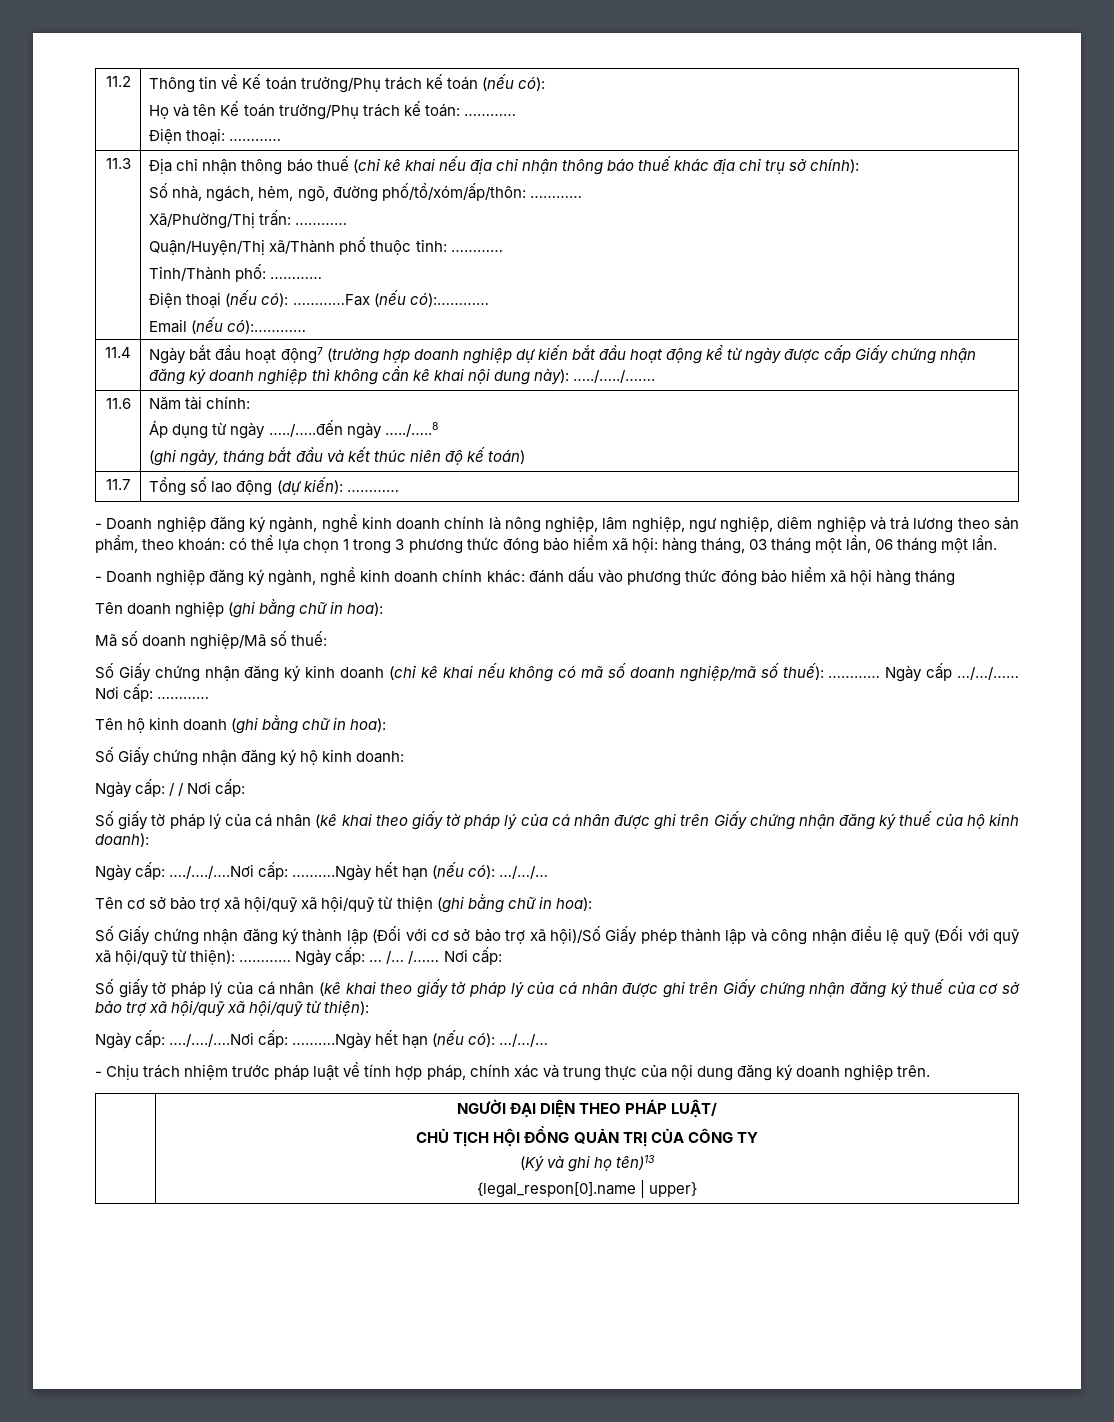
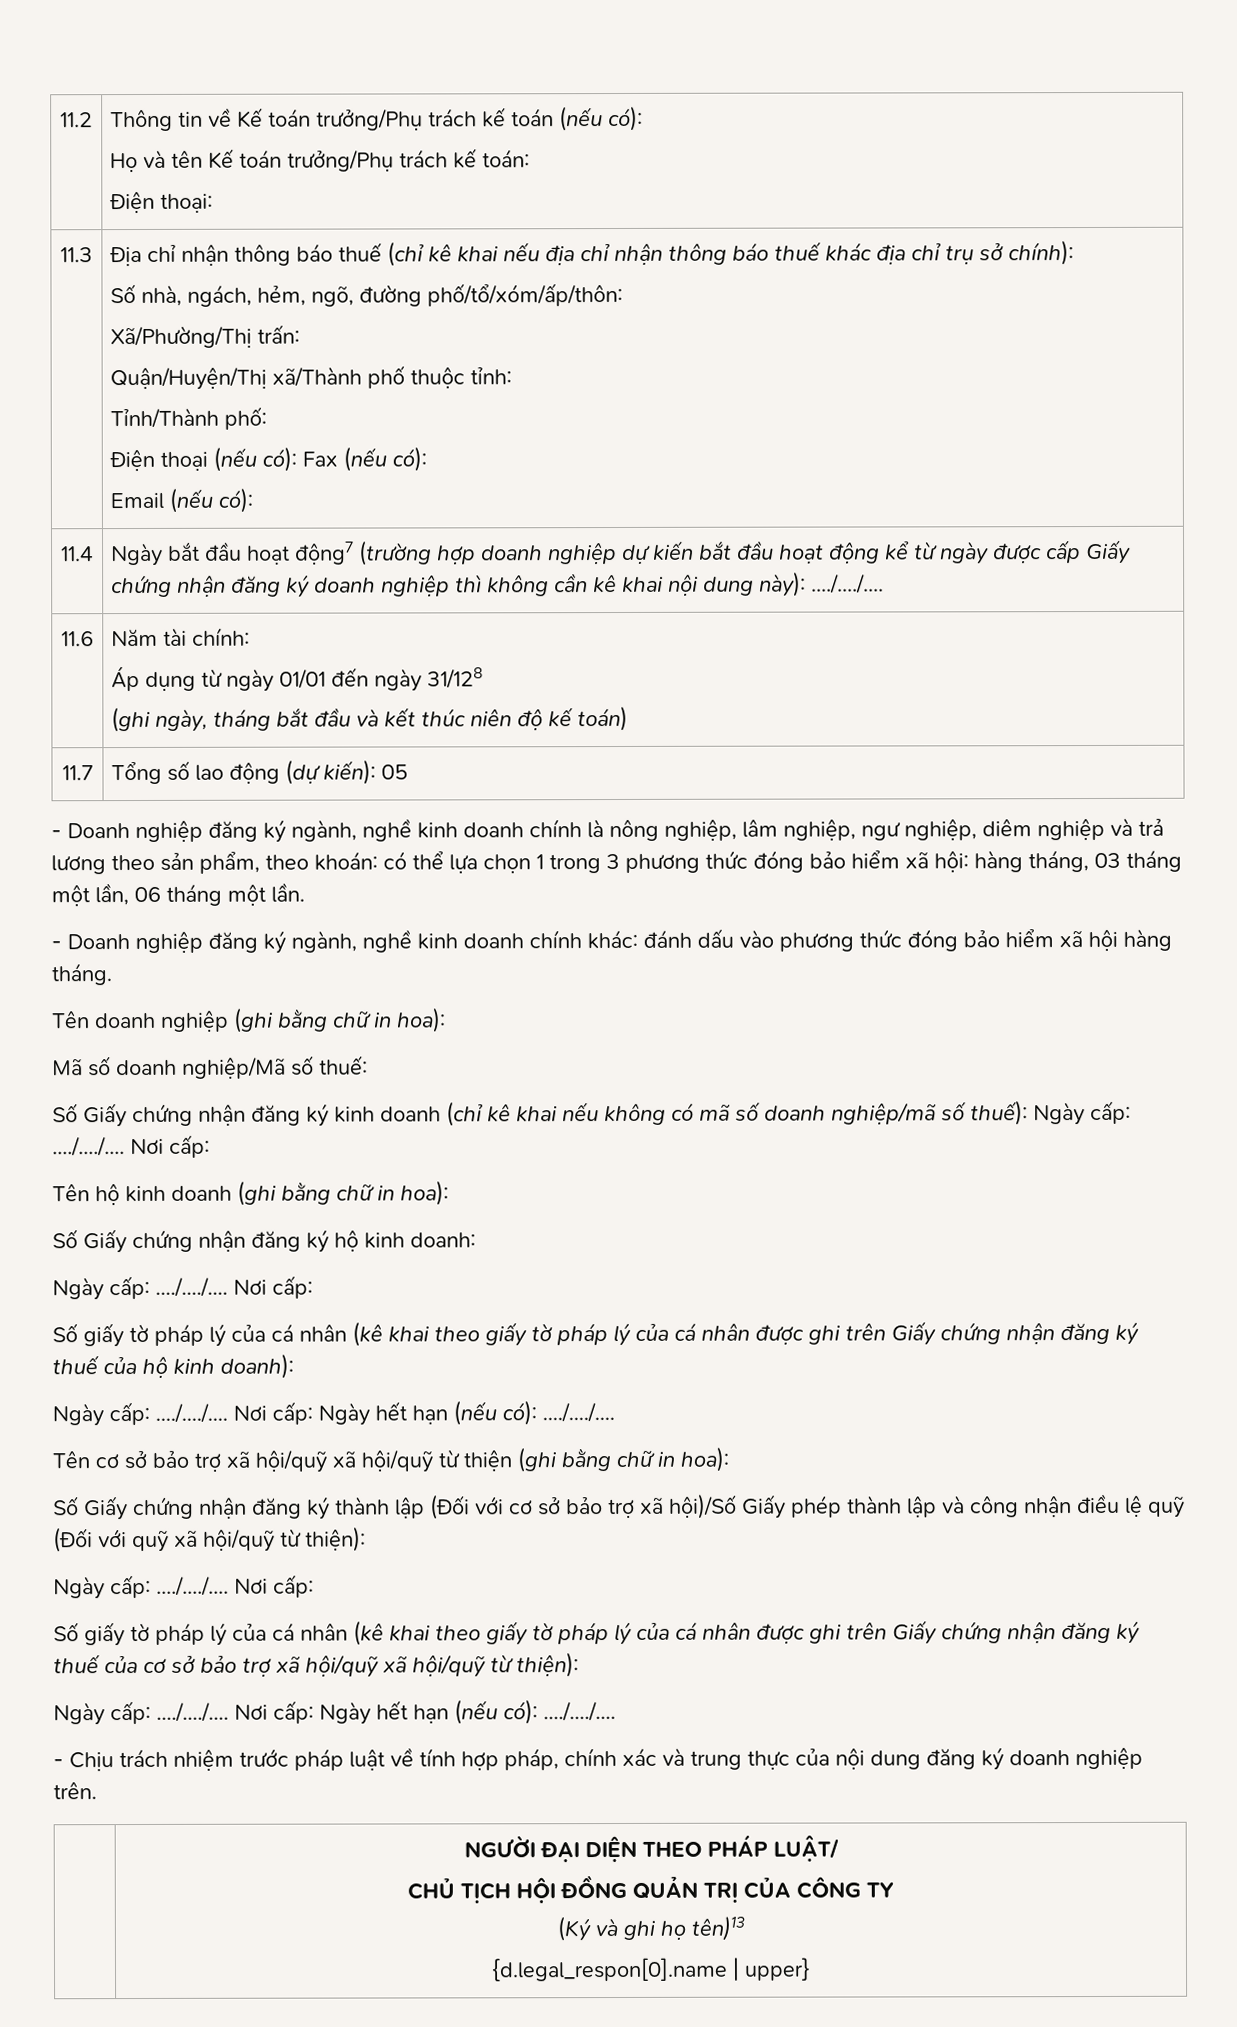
[463,114,516,116] ………… -> (531, 158) none
[229,139,282,141] ………… -> (214, 203) none
[529,196,582,198] ………… -> (624, 294) none
[295,223,348,225] ………… -> (301, 334) none
[450,250,503,252] ………… -> (513, 376) none
[270,277,323,279] ………… -> (268, 418) none
[292,290,489,307] …………Fax (nếu có):………… -> [302,446,428,472] Fax (nếu có):
[227,319,307,334] có):………… -> [218,487,254,513] có):
[572,369,655,383] …../…../……. -> [811,573,885,594] ..../..../....
[268,420,439,439] …../…..đến ngày …../…..8 -> [279,667,484,692] 01/01 đến ngày 31/128
[346,490,399,492] ………… -> [381,764,409,780] 05
[915,569,956,586] tháng -> [51,963,112,986] tháng.
[828,663,1019,682] [95,684,210,702] ………… Ngày cấp …/…/…… Nơi cấp: ………… -> [1033,1100,1131,1126] [52,1134,210,1158] Ngày cấp: ..../..../.... Nơi cấp:
[169,782,185,796] / / -> [155,1276,228,1297] ..../..../....
[169,862,549,881] …./…./….Nơi cấp: ……….Ngày hết hạn (nếu có): …/…/… -> [155,1400,615,1426] ..../..../.... Nơi cấp: Ngày hết hạn (nếu có): ..../..../....
[239,947,440,966] ………… Ngày cấp: … /… /…… -> [53,1574,229,1600] // Ngày cấp: ..../..../....
[169,1030,549,1049] …./…./….Nơi cấp: ……….Ngày hết hạn (nếu có): …/…/… -> [156,1699,616,1725] ..../..../.... Nơi cấp: Ngày hết hạn (nếu có): ..../..../....
[476,1182,636,1198] {legal_respon[0].name -> [490,1957,728,1982] {d.legal_respon[0].name

